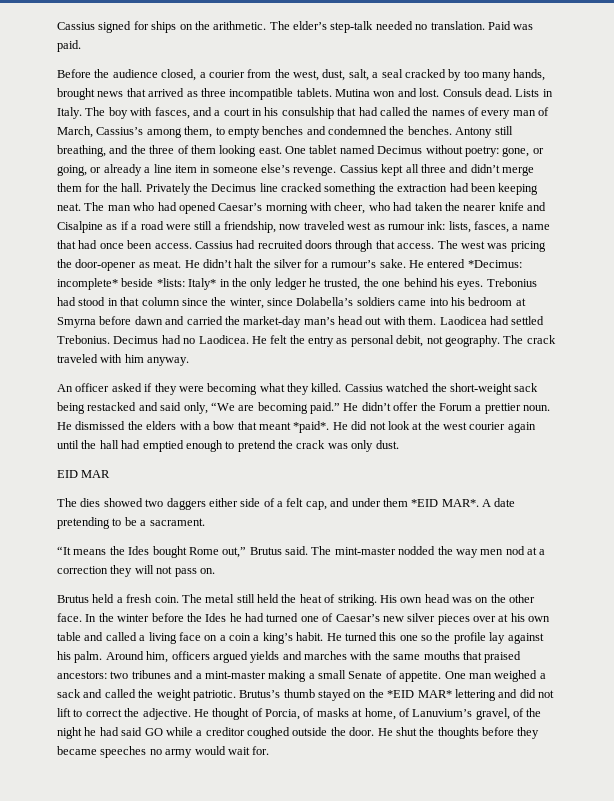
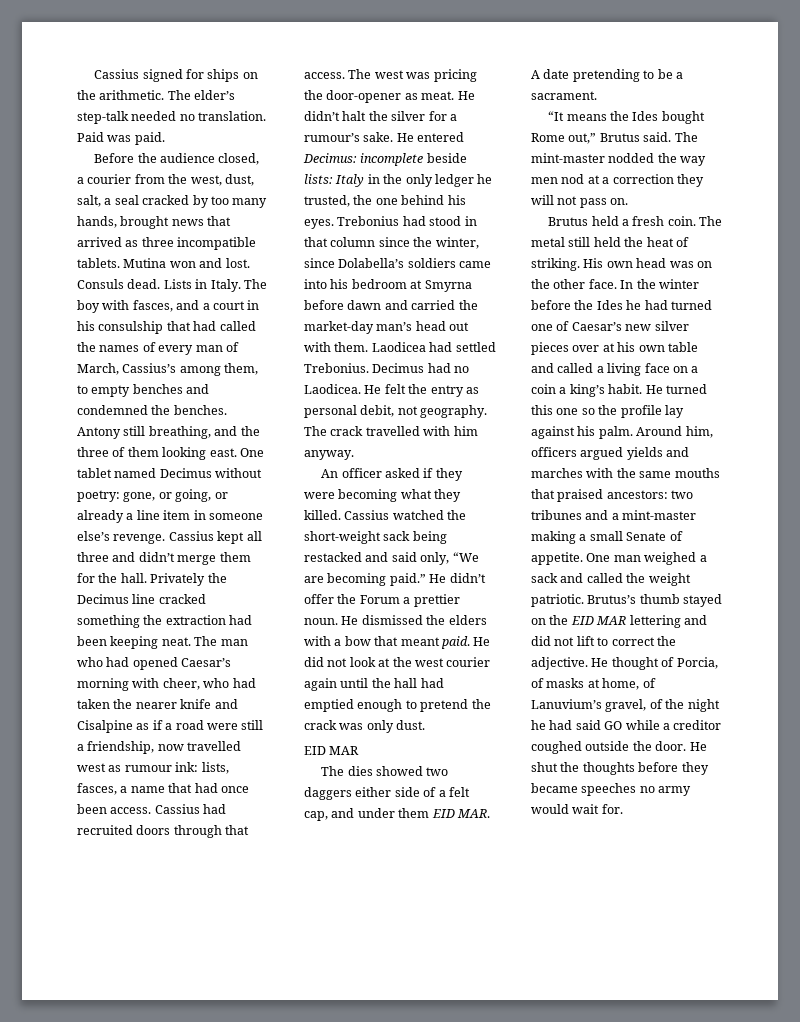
[303,221,345,230] traveled -> [187,741,242,751] travelled
[467,260,522,268] [57,278,217,290] *Decimus: incomplete* beside *lists: Italy* -> [303,153,467,166] [304,174,365,187] Decimus: incomplete beside lists: Italy
[57,354,98,363] traveled -> [365,426,420,436] travelled
[293,421,330,433] *paid*. -> [440,636,470,649] paid.
[411,499,479,507] *EID MAR*. -> [431,809,490,818] EID MAR.
[387,690,452,698] *EID MAR* -> [570,616,627,625] EID MAR

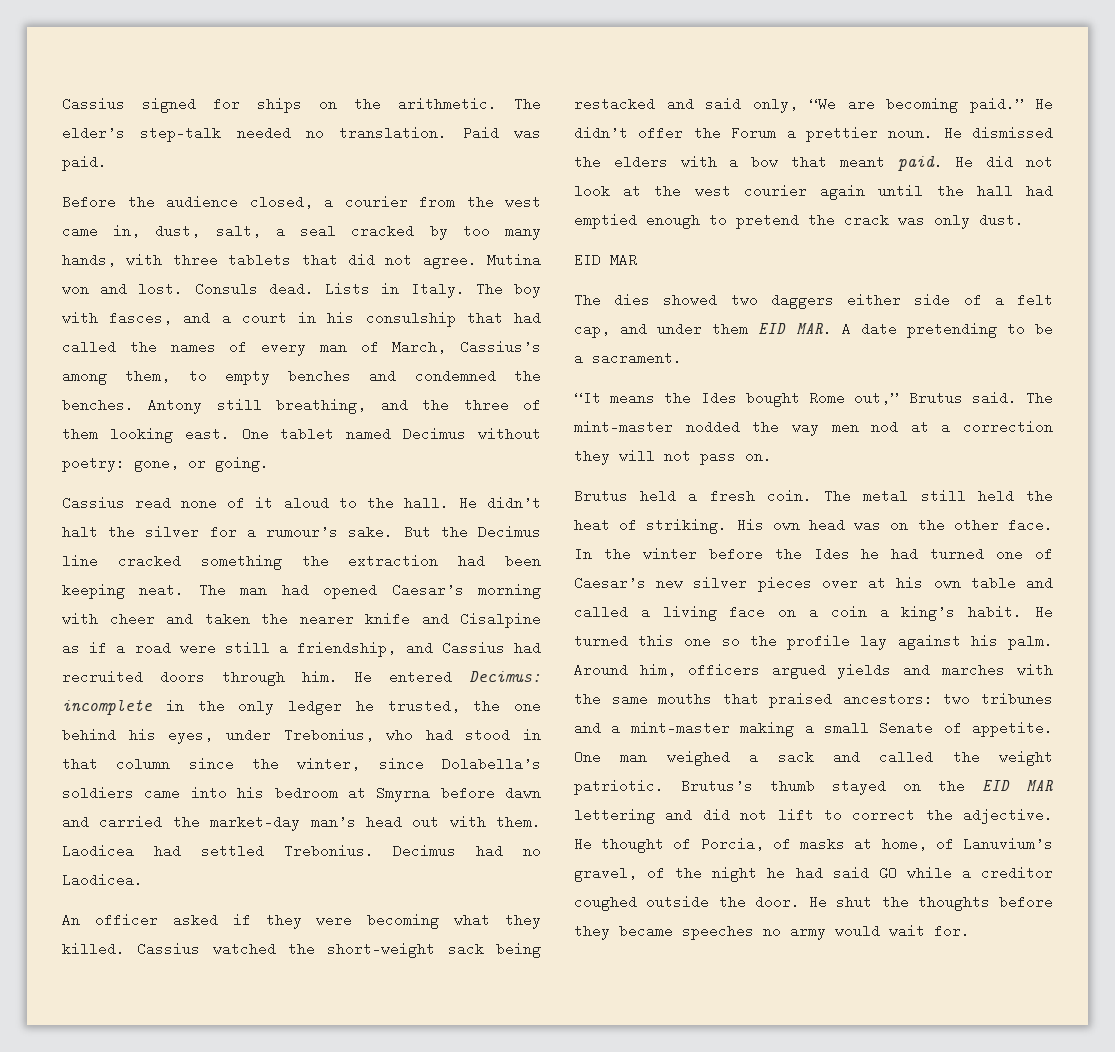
[190,175,222,186] west, -> [505,195,541,209] [62,224,141,238] west came in,
[120,216,232,229] [77,237,257,250] [77,258,120,268] brought news that arrived as three incompatible tablets. -> [126,253,477,269] with three tablets that did not agree.
[175,489,228,502] [77,510,263,523] [77,531,262,544] [77,552,251,565] [77,573,206,586] going, or already a line item in someone else’s revenge. Cassius kept all three and didn’t merge them for the hall. Privately -> [215,456,269,472] [62,496,542,510] [62,525,431,539] going. // Cassius read none of it aloud to the hall. He didn’t halt the silver for a rumour’s sake. But
[77,657,103,667] who -> (268, 590) none
[162,678,256,690] cheer, who had -> [109,612,193,626] cheer and
[157,741,242,751] [77,762,229,774] [77,783,249,795] [77,804,152,814] now travelled west as rumour ink: lists, fasces, a name that had once been access. -> [405,641,433,655] and
[225,825,250,835] [304,69,477,82] [304,90,475,103] [304,111,457,121] [304,132,394,142] that access. The west was pricing the door-opener as meat. He didn’t halt the silver for a rumour’s sake. -> [301,670,338,684] him.
[426,153,467,163] [304,174,365,187] beside lists: Italy -> (152, 707) none
[304,216,400,229] eyes. Trebonius -> [168,728,414,744] eyes, under Trebonius, who
[364,384,479,397] [304,405,488,418] [304,426,478,436] [304,450,354,460] He felt the entry as personal debit, not geography. The crack travelled with him anyway. -> (143, 880) none

